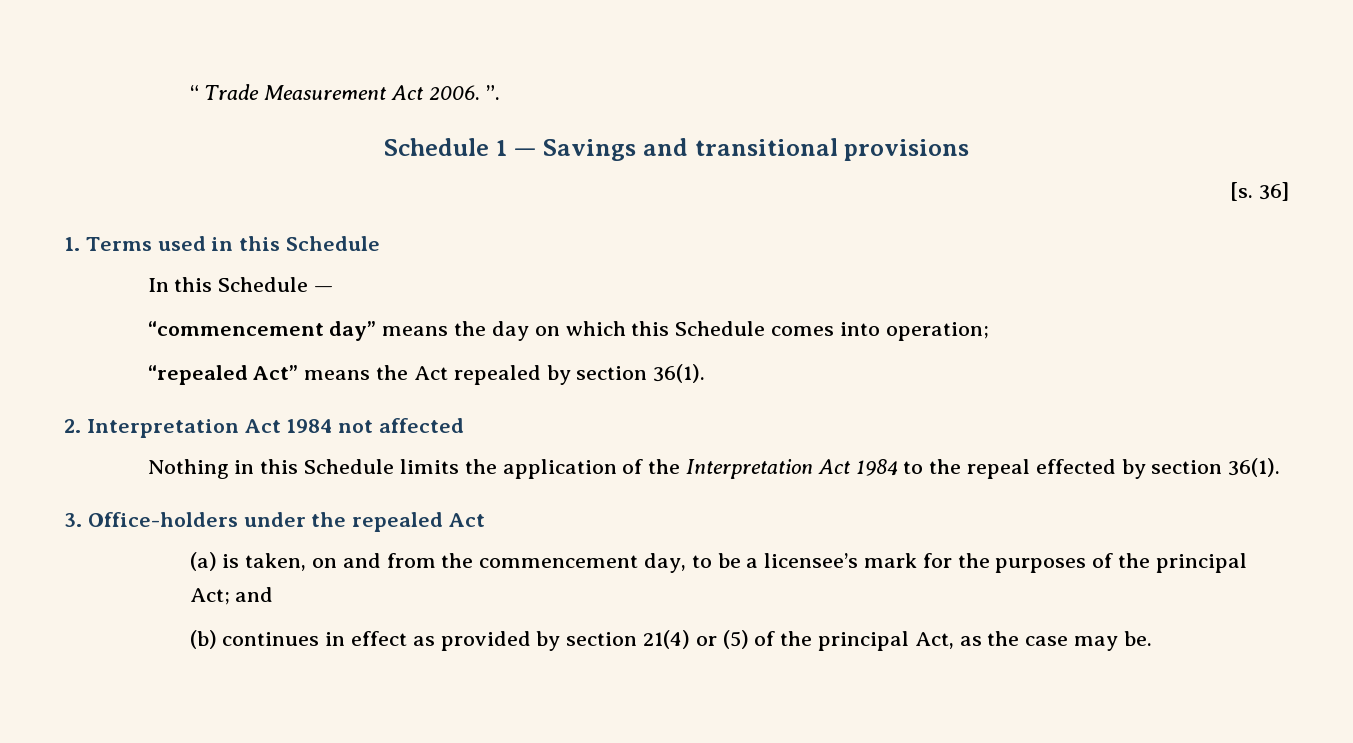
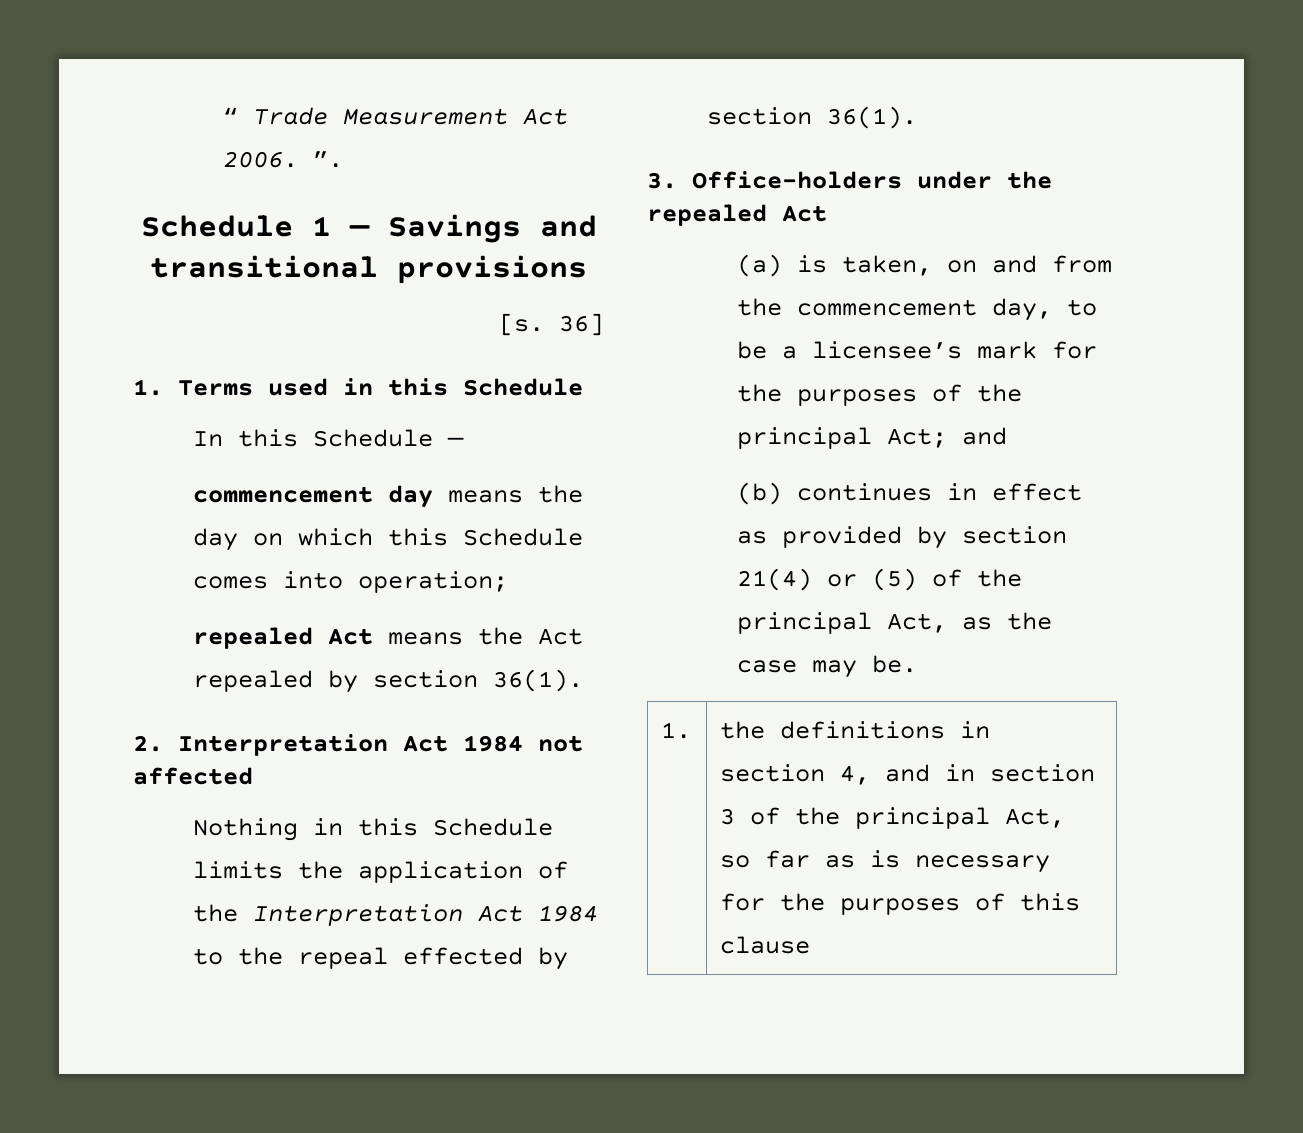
[147,321,377,341] “commencement day” -> [192,485,433,508] commencement day
[147,365,299,385] “repealed Act” -> [192,627,373,649] repealed Act
(1152, 638) none -> [661,722,692,739] [720,721,991,739] [720,764,1096,785] [720,807,1066,829] [720,850,1051,873] [720,893,1081,915] [720,936,811,954] // 1. | the definitions in section 4, and in section 3 of the principal Act, so far as is necessary for the purposes of this clause

